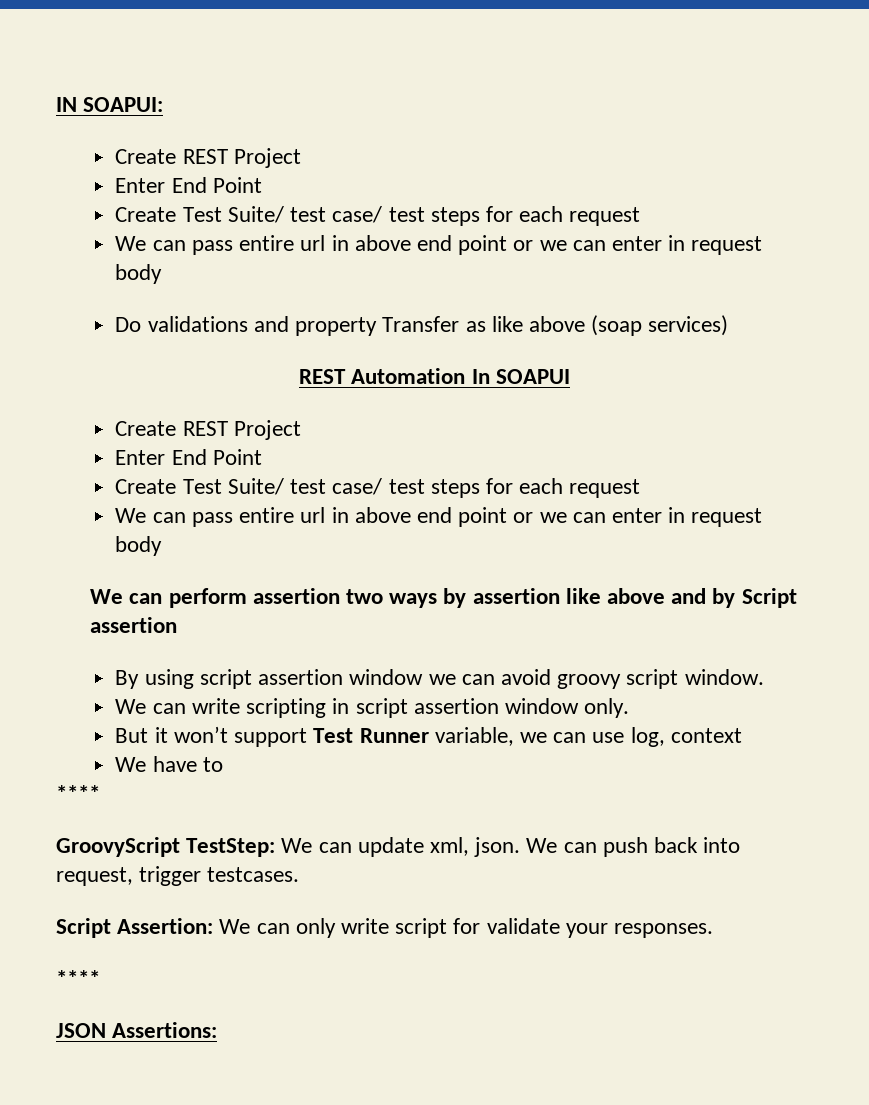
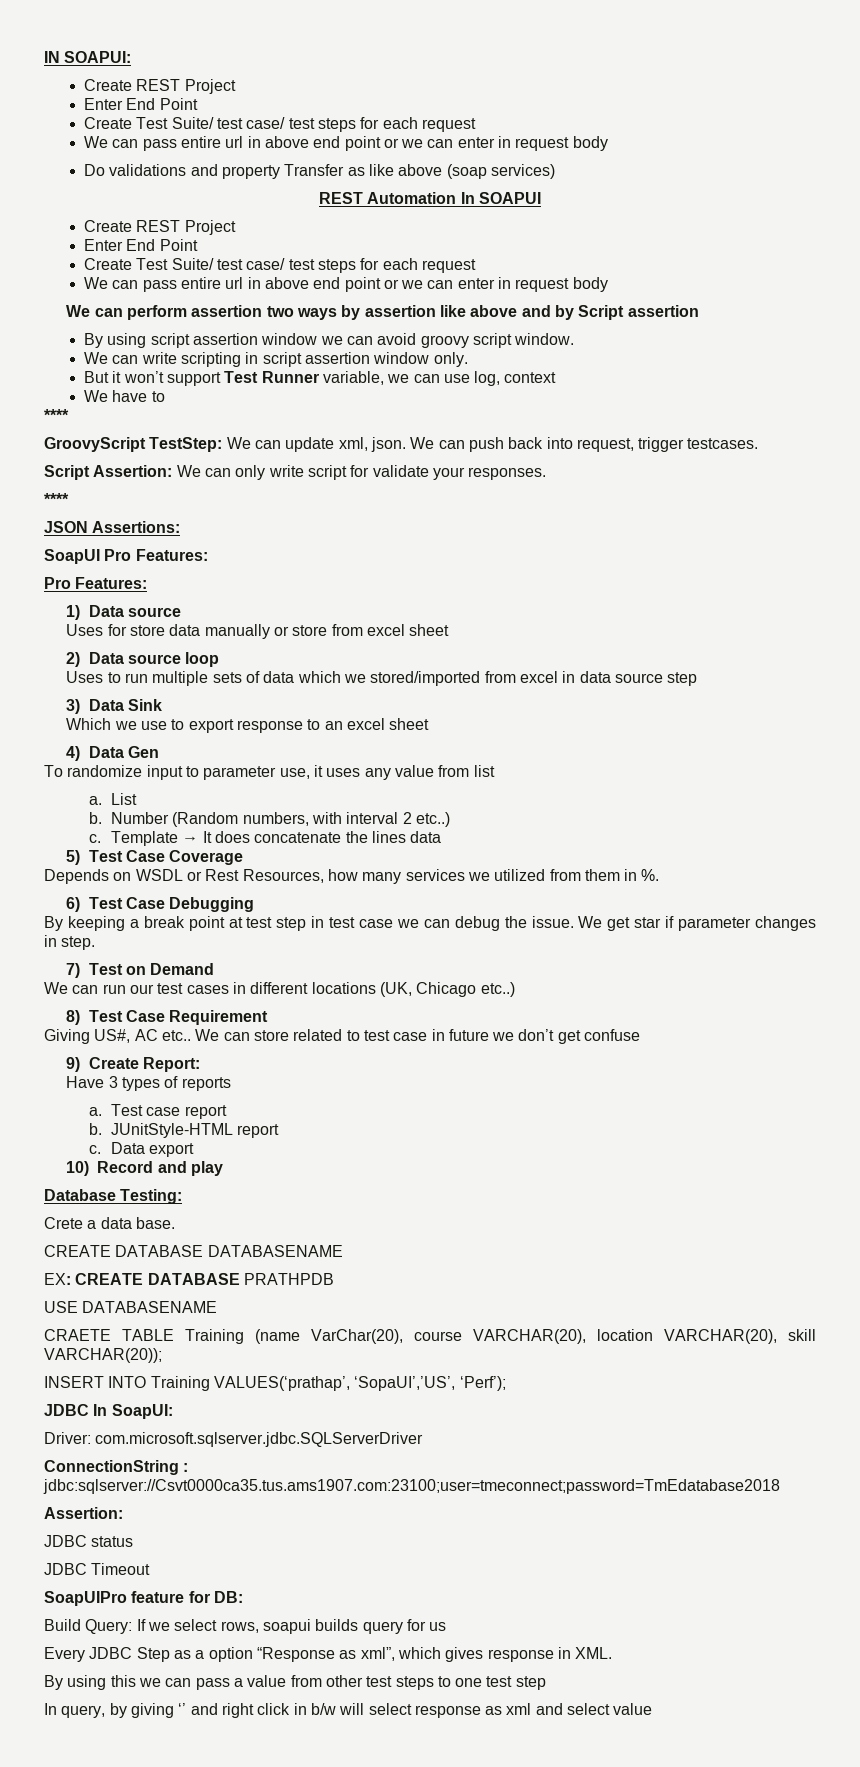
(218, 1030) none -> [44,549,208,564] [44,577,148,589] [66,605,182,620] [66,624,450,639] [66,652,220,667] [66,671,698,686] [66,699,163,714] [66,718,430,733] [66,746,160,761] [44,765,495,780] [88,793,138,805] [88,812,451,827] [88,831,442,846] [66,850,244,865] [44,869,660,884] [66,897,255,912] [44,916,817,931] [44,935,96,950] [66,963,215,978] [44,982,515,997] [66,1010,269,1025] [44,1029,641,1044] [66,1057,201,1072] [66,1076,231,1091] [88,1104,227,1119] [88,1123,280,1138] [88,1142,195,1157] [66,1161,224,1176] [44,1189,183,1204] [44,1217,175,1229] [44,1245,343,1257] [44,1273,334,1285] [44,1301,218,1313] [44,1329,816,1344] [44,1348,162,1363] [44,1376,506,1391] [44,1404,173,1419] [44,1432,424,1447] [44,1460,189,1475] [43,1479,780,1494] [44,1507,123,1519] [44,1535,134,1547] [44,1563,151,1575] [44,1591,243,1606] [44,1619,447,1634] [44,1647,613,1662] [44,1675,546,1690] [44,1703,653,1718] // SoapUI Pro Features: // Pro Features: // 1) Data source // Uses for store data manually or store from excel sheet // 2) Data source loop // Uses to run multiple sets of data which we stored/imported from excel in data source step // 3) Data Sink // Which we use to export response to an excel sheet // 4) Data Gen // To randomize input to parameter use, it uses any value from list // a. List // b. Number (Random numbers, with interval 2 etc..) // c. Template → It does concatenate the lines data // 5) Test Case Coverage // Depends on WSDL or Rest Resources, how many services we utilized from them in %. // 6) Test Case Debugging // By keeping a break point at test step in test case we can debug the issue. We get star if parameter changes in step. // 7) Test on Demand // We can run our test cases in different locations (UK, Chicago etc..) // 8) Test Case Requirement // Giving US#, AC etc.. We can store related to test case in future we don’t get confuse // 9) Create Report: // Have 3 types of reports // a. Test case report // b. JUnitStyle-HTML report // c. Data export // 10) Record and play // Database Testing: // Crete a data base. // CREATE DATABASE DATABASENAME // EX: CREATE DATABASE PRATHPDB // USE DATABASENAME // CRAETE TABLE Training (name VarChar(20), course VARCHAR(20), location VARCHAR(20), skill VARCHAR(20)); // INSERT INTO Training VALUES(‘prathap’, ‘SopaUI’,’US’, ‘Perf’); // JDBC In SoapUI: // Driver: com.microsoft.sqlserver.jdbc.SQLServerDriver // ConnectionString : jdbc:sqlserver://Csvt0000ca35.tus.ams1907.com:23100;user=tmeconnect;password=TmEdatabase2018 // Assertion: // JDBC status // JDBC Timeout // SoapUIPro feature for DB: // Build Query: If we select rows, soapui builds query for us // Every JDBC Step as a option “Response as xml”, which gives response in XML. // By using this we can pass a value from other test steps to one test step // In query, by giving ‘’ and right click in b/w will select response as xml and select value

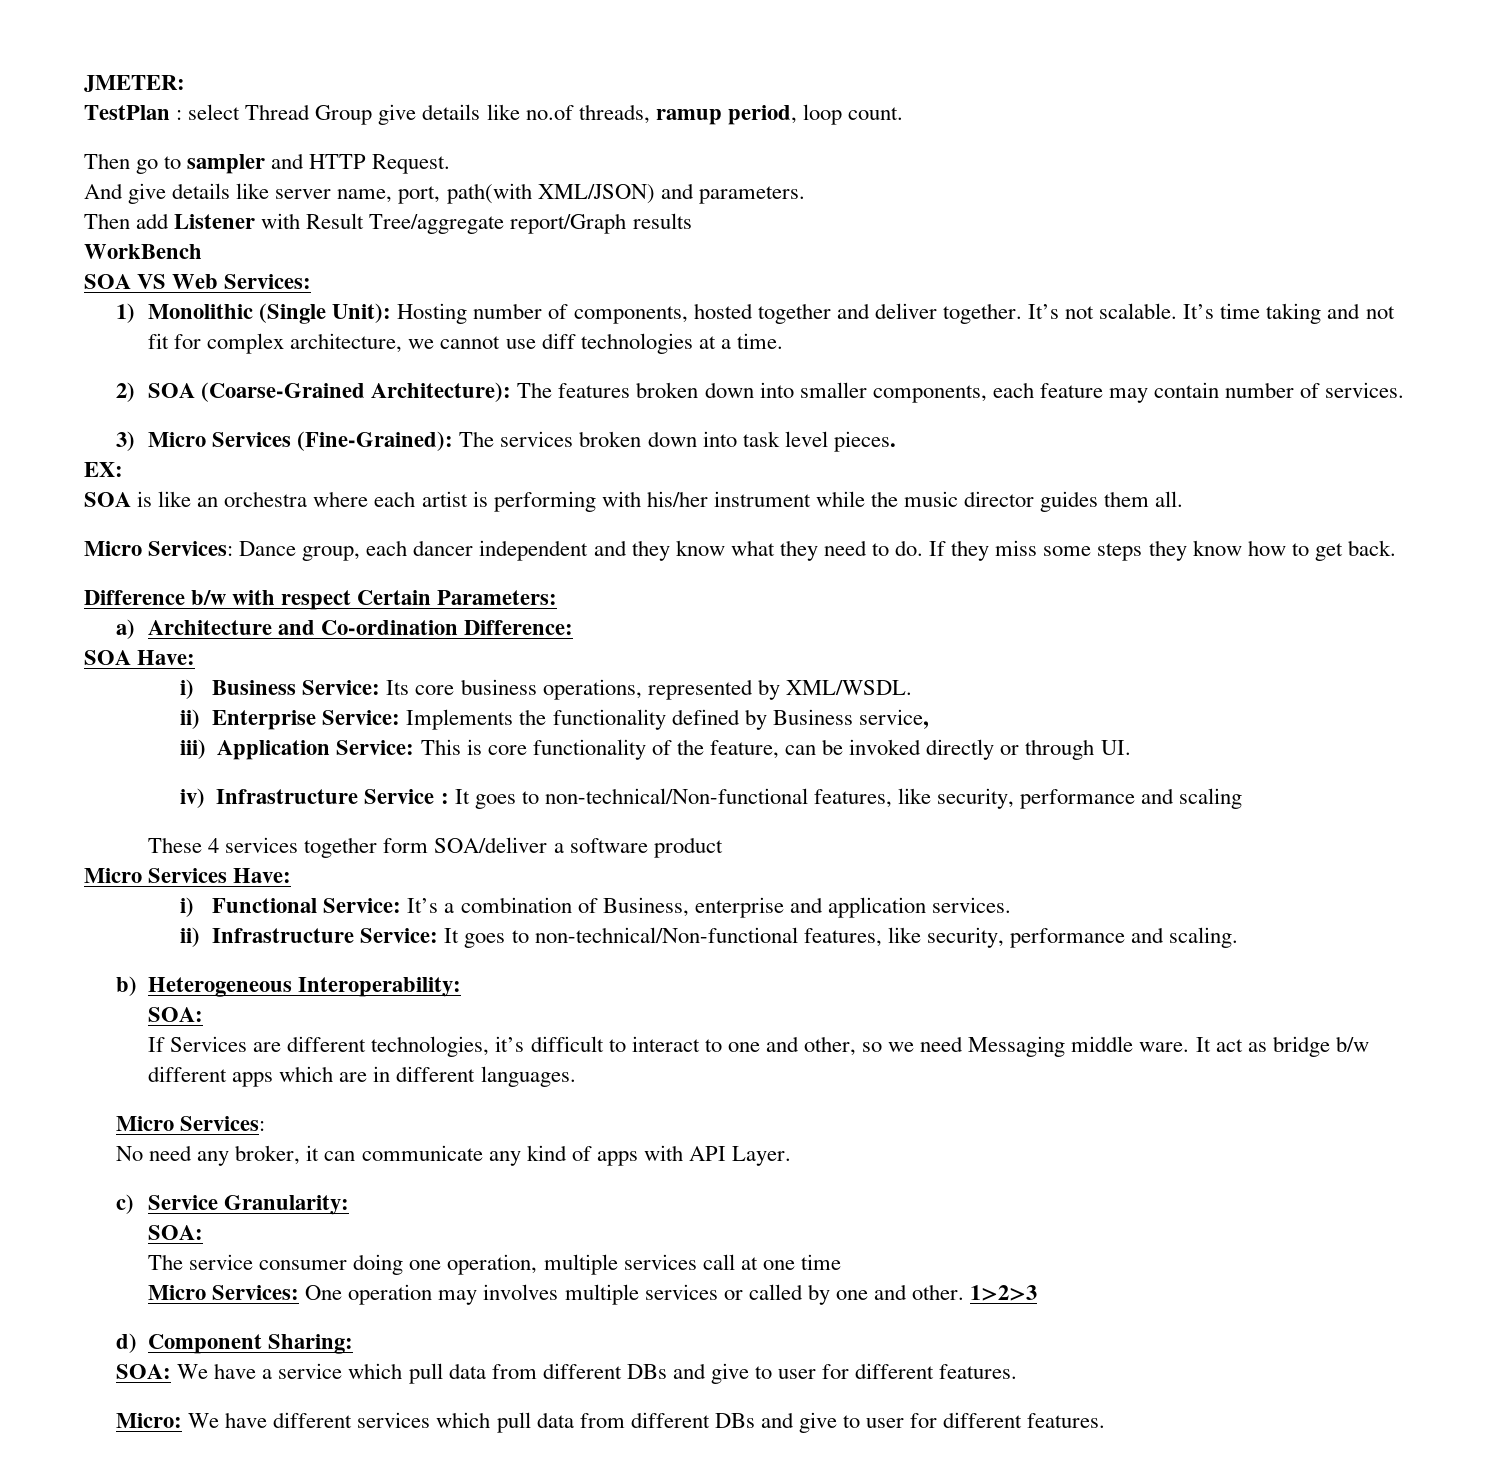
[44,51,132,63] [83,79,236,94] [83,98,198,110] [83,117,476,132] [83,136,608,151] [83,164,555,179] [319,192,541,204] [83,220,236,235] [83,239,198,251] [83,258,476,273] [83,277,608,292] [66,305,699,320] [83,333,575,348] [83,352,468,367] [83,371,557,386] [83,390,165,402] [44,409,69,421] [44,437,759,452] [44,465,547,480] [44,493,69,505] [44,521,181,533] [44,549,208,564] [44,577,148,589] [66,605,182,620] [66,624,450,639] [66,652,220,667] [66,671,698,686] [66,699,163,714] [66,718,430,733] [66,746,160,761] [44,765,495,780] [88,793,138,805] [88,812,451,827] [88,831,442,846] [66,850,244,865] [44,869,660,884] [66,897,255,912] [44,916,817,931] [44,935,96,950] [66,963,215,978] [44,982,515,997] [66,1010,269,1025] [44,1029,641,1044] [66,1057,201,1072] [66,1076,231,1091] [88,1104,227,1119] [88,1123,280,1138] [88,1142,195,1157] [66,1161,224,1176] [44,1189,183,1204] [44,1217,175,1229] [44,1245,343,1257] [44,1273,334,1285] [44,1301,218,1313] [44,1329,816,1344] [44,1348,162,1363] [44,1376,506,1391] [44,1404,173,1419] [44,1432,424,1447] [44,1460,189,1475] [43,1479,780,1494] [44,1507,123,1519] [44,1535,134,1547] [44,1563,151,1575] [44,1591,243,1606] [44,1619,447,1634] [44,1647,613,1662] [44,1675,546,1690] [44,1703,653,1718] IN SOAPUI: // Create REST Project // Enter End Point // Create Test Suite/ test case/ test steps for each request // We can pass entire url in above end point or we can enter in request body // Do validations and property Transfer as like above (soap services) // REST Automation In SOAPUI // Create REST Project // Enter End Point // Create Test Suite/ test case/ test steps for each request // We can pass entire url in above end point or we can enter in request body // We can perform assertion two ways by assertion like above and by Script assertion // By using script assertion window we can avoid groovy script window. // We can write scripting in script assertion window only. // But it won’t support Test Runner variable, we can use log, context // We have to // **** // GroovyScript TestStep: We can update xml, json. We can push back into request, trigger testcases. // Script Assertion: We can only write script for validate your responses. // **** // JSON Assertions: // SoapUI Pro Features: // Pro Features: // 1) Data source // Uses for store data manually or store from excel sheet // 2) Data source loop // Uses to run multiple sets of data which we stored/imported from excel in data source step // 3) Data Sink // Which we use to export response to an excel sheet // 4) Data Gen // To randomize input to parameter use, it uses any value from list // a. List // b. Number (Random numbers, with interval 2 etc..) // c. Template → It does concatenate the lines data // 5) Test Case Coverage // Depends on WSDL or Rest Resources, how many services we utilized from them in %. // 6) Test Case Debugging // By keeping a break point at test step in test case we can debug the issue. We get star if parameter changes in step. // 7) Test on Demand // We can run our test cases in different locations (UK, Chicago etc..) // 8) Test Case Requirement // Giving US#, AC etc.. We can store related to test case in future we don’t get confuse // 9) Create Report: // Have 3 types of reports // a. Test case report // b. JUnitStyle-HTML report // c. Data export // 10) Record and play // Database Testing: // Crete a data base. // CREATE DATABASE DATABASENAME // EX: CREATE DATABASE PRATHPDB // USE DATABASENAME // CRAETE TABLE Training (name VarChar(20), course VARCHAR(20), location VARCHAR(20), skill VARCHAR(20)); // INSERT INTO Training VALUES(‘prathap’, ‘SopaUI’,’US’, ‘Perf’); // JDBC In SoapUI: // Driver: com.microsoft.sqlserver.jdbc.SQLServerDriver // ConnectionString : jdbc:sqlserver://Csvt0000ca35.tus.ams1907.com:23100;user=tmeconnect;password=TmEdatabase2018 // Assertion: // JDBC status // JDBC Timeout // SoapUIPro feature for DB: // Build Query: If we select rows, soapui builds query for us // Every JDBC Step as a option “Response as xml”, which gives response in XML. // By using this we can pass a value from other test steps to one test step // In query, by giving ‘’ and right click in b/w will select response as xml and select value -> [84,75,185,92] [84,104,903,125] [84,153,451,174] [84,183,805,204] [84,213,692,234] [84,244,202,259] [84,274,312,289] [116,303,1395,324] [148,333,783,354] [116,382,1405,403] [116,431,896,452] [84,462,123,477] [84,491,1184,512] [84,540,1396,561] [84,590,558,610] [116,619,574,639] [84,650,196,665] [180,679,912,700] [180,709,929,730] [180,739,1131,760] [180,788,1243,809] [148,837,723,858] [84,868,292,883] [180,897,1011,918] [180,927,1239,948] [116,976,462,997] [148,1007,204,1022] [148,1036,1369,1057] [148,1066,576,1087] [116,1116,266,1131] [116,1145,792,1166] [116,1194,350,1215] [148,1225,204,1240] [148,1254,841,1275] [148,1284,1038,1305] [116,1333,354,1354] [116,1363,1018,1384] [116,1412,1106,1433] JMETER: // TestPlan : select Thread Group give details like no.of threads, ramup period, loop count. // Then go to sampler and HTTP Request. // And give details like server name, port, path(with XML/JSON) and parameters. // Then add Listener with Result Tree/aggregate report/Graph results // WorkBench // SOA VS Web Services: // 1) Monolithic (Single Unit): Hosting number of components, hosted together and deliver together. It’s not scalable. It’s time taking and not fit for complex architecture, we cannot use diff technologies at a time. // 2) SOA (Coarse-Grained Architecture): The features broken down into smaller components, each feature may contain number of services. // 3) Micro Services (Fine-Grained): The services broken down into task level pieces. // EX: // SOA is like an orchestra where each artist is performing with his/her instrument while the music director guides them all. // Micro Services: Dance group, each dancer independent and they know what they need to do. If they miss some steps they know how to get back. // Difference b/w with respect Certain Parameters: // a) Architecture and Co-ordination Difference: // SOA Have: // i) Business Service: Its core business operations, represented by XML/WSDL. // ii) Enterprise Service: Implements the functionality defined by Business service, // iii) Application Service: This is core functionality of the feature, can be invoked directly or through UI. // iv) Infrastructure Service : It goes to non-technical/Non-functional features, like security, performance and scaling // These 4 services together form SOA/deliver a software product // Micro Services Have: // i) Functional Service: It’s a combination of Business, enterprise and application services. // ii) Infrastructure Service: It goes to non-technical/Non-functional features, like security, performance and scaling. // b) Heterogeneous Interoperability: // SOA: // If Services are different technologies, it’s difficult to interact to one and other, so we need Messaging middle ware. It act as bridge b/w different apps which are in different languages. // Micro Services: // No need any broker, it can communicate any kind of apps with API Layer. // c) Service Granularity: // SOA: // The service consumer doing one operation, multiple services call at one time // Micro Services: One operation may involves multiple services or called by one and other. 1>2>3 // d) Component Sharing: // SOA: We have a service which pull data from different DBs and give to user for different features. // Micro: We have different services which pull data from different DBs and give to user for different features.

